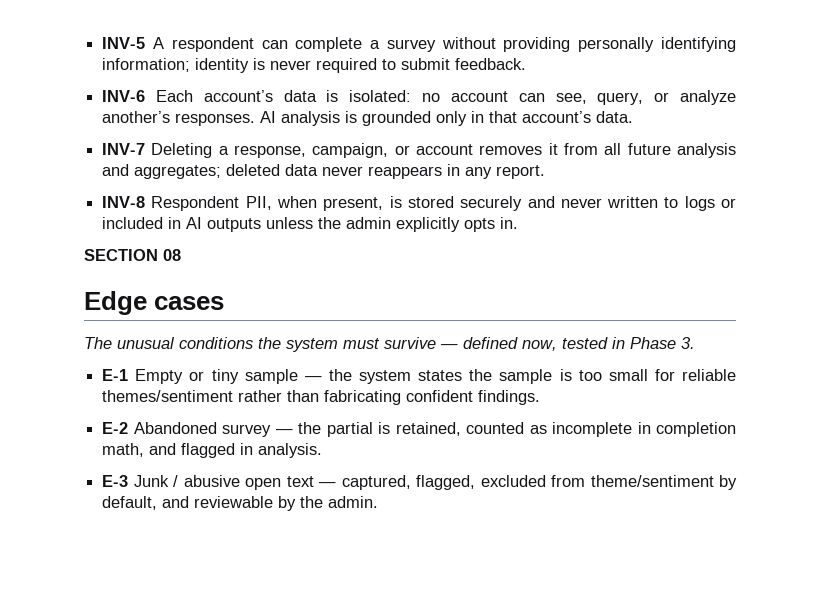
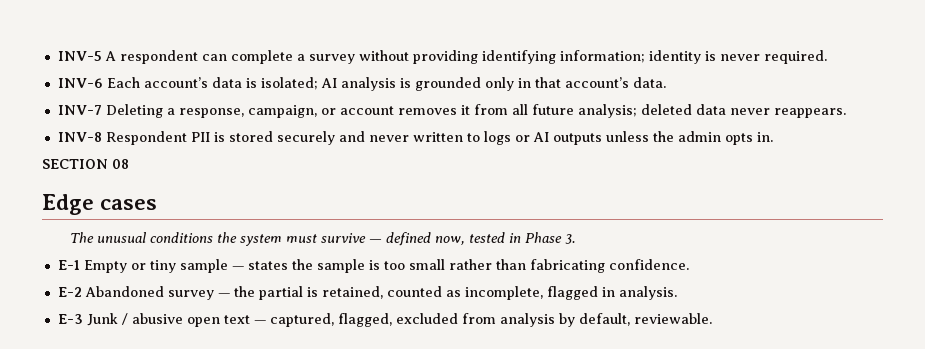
[578,37,655,52] personally -> (478, 57) none
[316,58,527,73] required to submit feedback. -> [763,50,827,64] required.
[349,90,736,105] [102,111,256,126] isolated: no account can see, query, or analyze another’s responses. -> [260,77,318,90] isolated;
[676,143,736,158] [102,164,546,179] analysis and aggregates; deleted data never reappears in any report. -> [577,104,846,118] analysis; deleted data never reappears.
[245,196,384,211] PII, when present, -> [190,132,210,142] PII
[102,217,182,229] included in -> (530, 138) none
[396,217,461,232] explicitly -> (721, 136) none
[328,369,412,384] the system -> (244, 268) none
[654,369,736,381] [102,390,234,402] for reliable themes/sentiment -> (445, 264) none
[406,390,541,405] confident findings. -> [608,259,689,270] confidence.
[552,422,736,437] [102,443,177,457] incomplete in completion math, and -> [464,286,543,300] incomplete,
[590,475,714,487] theme/sentiment -> [499,313,555,327] analysis
[162,496,379,511] and reviewable by the admin. -> [633,313,712,324] reviewable.

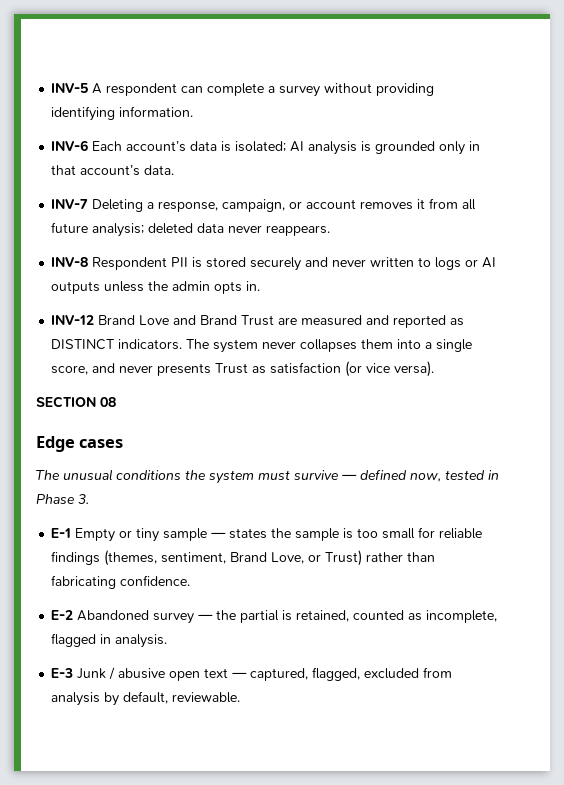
[559,50,827,64] information; identity is never required. -> [119,106,194,117] information.
(773, 137) none -> [51,315,465,328] [51,339,473,353] [51,361,435,377] // INV-12 Brand Love and Brand Trust are measured and reported as DISTINCT indicators. The system never collapses them into a single score, and never presents Trust as satisfaction (or vice versa).
(445, 264) none -> [418,527,483,539] [51,550,363,566] for reliable findings (themes, sentiment, Brand Love, or Trust)

